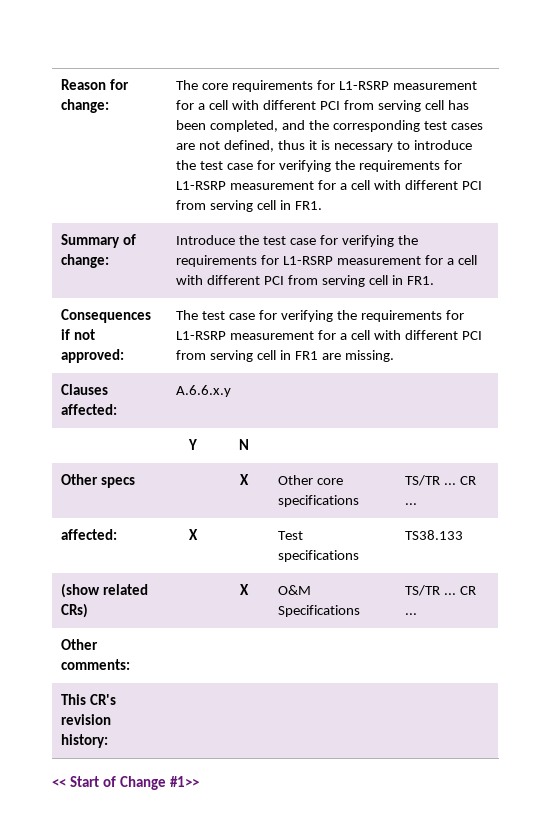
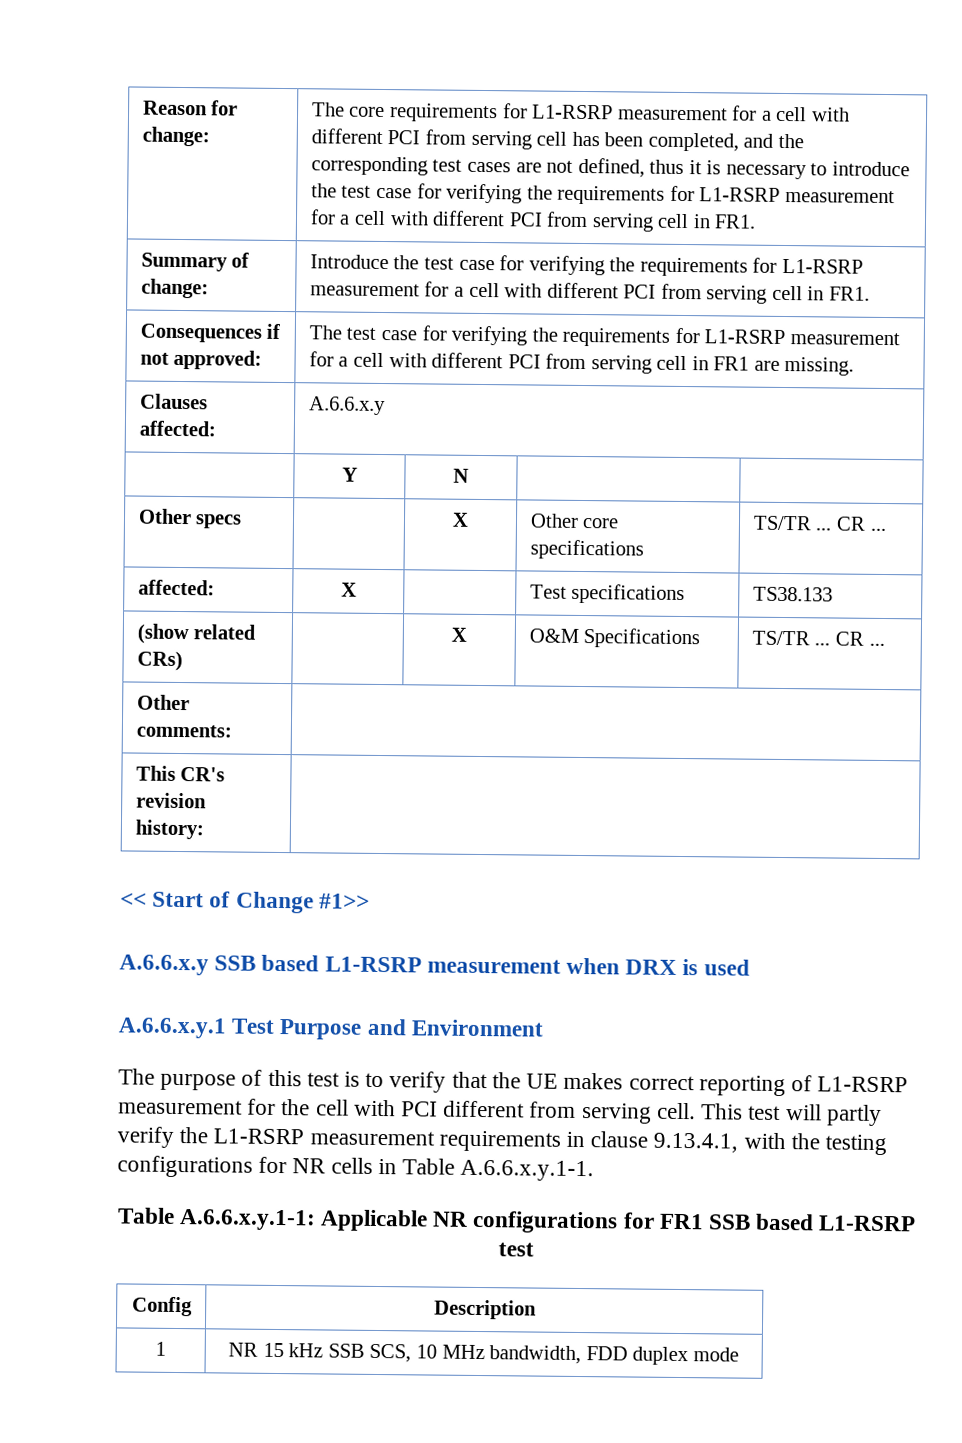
(199, 781) none -> [119,954,750,976] [118,1017,544,1040] [118,1068,909,1097] [118,1098,882,1126] [117,1126,888,1156] [117,1155,595,1182] [116,1207,917,1234] [498,1242,534,1257] [131,1296,193,1317] [433,1299,537,1320] [155,1341,166,1356] [228,1342,739,1366] // A.6.6.x.y SSB based L1-RSRP measurement when DRX is used // A.6.6.x.y.1 Test Purpose and Environment // The purpose of this test is to verify that the UE makes correct reporting of L1-RSRP measurement for the cell with PCI different from serving cell. This test will partly verify the L1-RSRP measurement requirements in clause 9.13.4.1, with the testing configurations for NR cells in Table A.6.6.x.y.1-1. // Table A.6.6.x.y.1-1: Applicable NR configurations for FR1 SSB based L1-RSRP test // Config | Description // 1 | NR 15 kHz SSB SCS, 10 MHz bandwidth, FDD duplex mode

